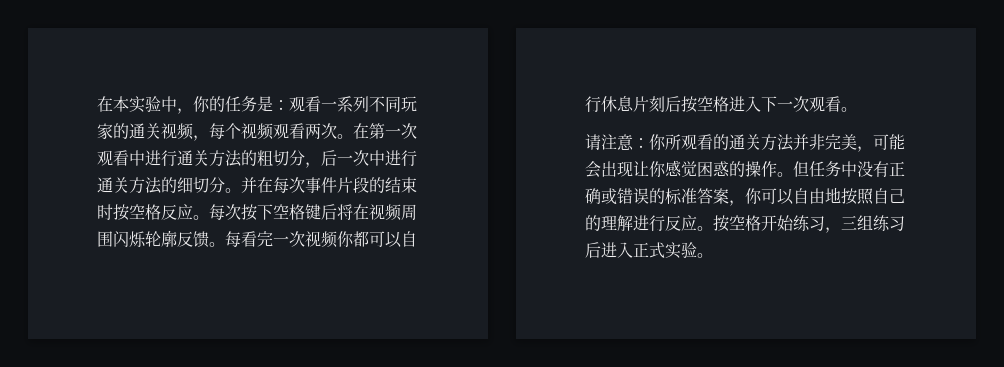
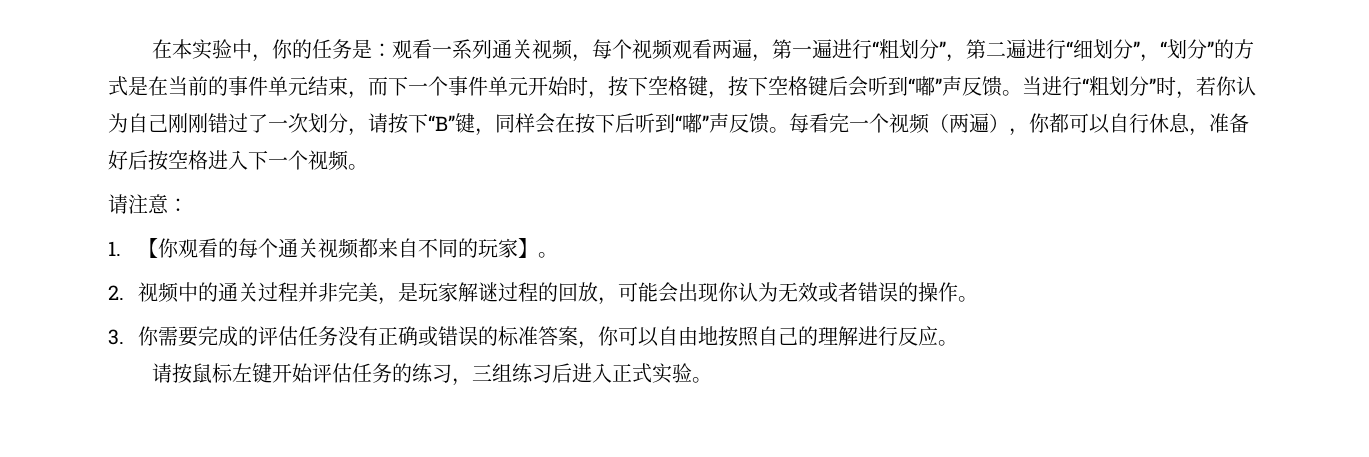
[369,96,417,112] [97,123,129,140] 不同玩家的 -> (493, 49) none
[321,123,417,139] [97,150,417,168] [97,177,417,194] [97,204,417,221] [97,230,338,248] 次。在第一次观看中进行通关方法的粗切分，后一次中进行通关方法的细切分。并在每次事件片段的结束时按空格反应。每次按下空格键后将在视频周围闪烁轮廓反馈。每看完一次视频 -> [732,39,1255,62] [108,76,1256,99] [108,113,1029,136] 遍，第一遍进行“粗划分”，第二遍进行“细划分”，“划分”的方式是在当前的事件单元结束，而下一个事件单元开始时，按下空格键，按下空格键后会听到“嘟”声反馈。当进行“粗划分”时，若你认为自己刚刚错过了一次划分，请按下“B”键，同样会在按下后听到“嘟”声反馈。每看完一个视频（两遍），
[633,96,665,112] 片刻 -> [1189,113,1249,136] [108,150,128,170] ，准备好
[793,96,841,112] 次观看 -> [288,150,349,171] 个视频
[649,134,905,152] [585,160,857,178] 你所观看的通关方法并非完美，可能会出现让你感觉困惑的操作。但任务中 -> [108,238,559,259] [108,282,979,305] [108,326,339,347] // 1.【你观看的每个通关视频都来自不同的玩家】。 // 2.视频中的通关过程并非完美，是玩家解谜过程的回放，可能会出现你认为无效或者错误的操作。 // 3.你需要完成的评估任务
[713,215,794,232] 按空格开始 -> [152,363,413,384] // 请按鼠标左键开始评估任务的

